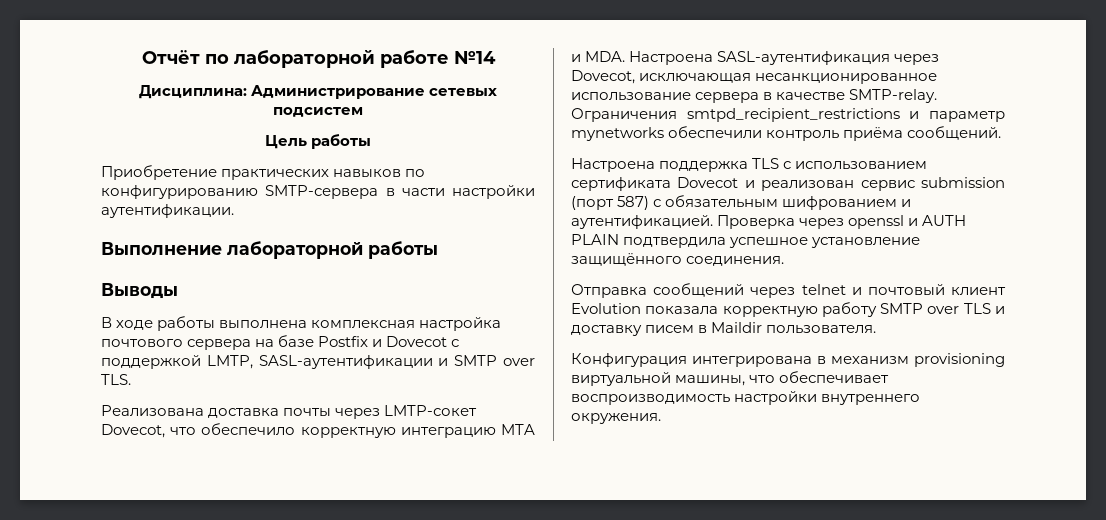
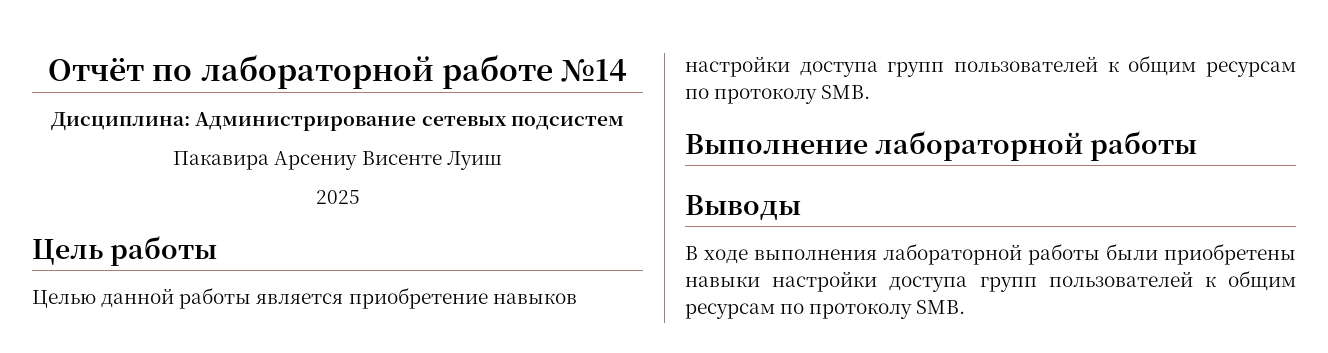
[264,134,372,149] [101,165,426,180] [101,185,535,199] [101,204,234,218] Цель работы // Приобретение практических навыков по конфигурированию SMTP-сервера в части настройки аутентификации. -> [173,151,502,170] [315,190,360,204] [32,236,218,266] [32,287,577,309] [685,55,1296,77] [685,85,871,104] Пакавира Арсениу Висенте Луиш // 2025 // Цель работы // Целью данной работы является приобретение навыков настройки доступа групп пользователей к общим ресурсам по протоколу SMB.
[157,316,502,331] [101,335,460,350] [101,355,535,369] [101,374,131,385] [101,405,478,419] [101,423,535,438] [571,51,940,65] [571,70,938,84] [571,89,938,103] [571,108,1005,122] [571,126,1002,141] [571,158,928,172] [571,177,1005,191] [571,195,912,210] [571,215,967,229] [571,234,921,248] [571,253,785,266] [571,283,1006,298] [571,302,1005,317] [571,322,877,336] [571,353,1005,367] [571,371,890,386] [571,391,921,405] [571,413,661,424] работы выполнена комплексная настройка почтового сервера на базе Postfix и Dovecot с поддержкой LMTP, SASL-аутентификации и SMTP over TLS. // Реализована доставка почты через LMTP-сокет Dovecot, что обеспечило корректную интеграцию MTA и MDA. Настроена SASL-аутентификация через Dovecot, исключающая несанкционированное использование сервера в качестве SMTP-relay. Ограничения smtpd_recipient_restrictions и параметр mynetworks обеспечили контроль приёма сообщений. // Настроена поддержка TLS с использованием сертификата Dovecot и реализован сервис submission (порт 587) с обязательным шифрованием и аутентификацией. Проверка через openssl и AUTH PLAIN подтвердила успешное установление защищённого соединения. // Отправка сообщений через telnet и почтовый клиент Evolution показала корректную работу SMTP over TLS и доставку писем в Maildir пользователя. // Конфигурация интегрирована в механизм provisioning виртуальной машины, что обеспечивает воспроизводимость настройки внутреннего окружения. -> [754,243,1296,265] [685,270,1296,292] [685,300,966,319] выполнения лабораторной работы были приобретены навыки настройки доступа групп пользователей к общим ресурсам по протоколу SMB.

